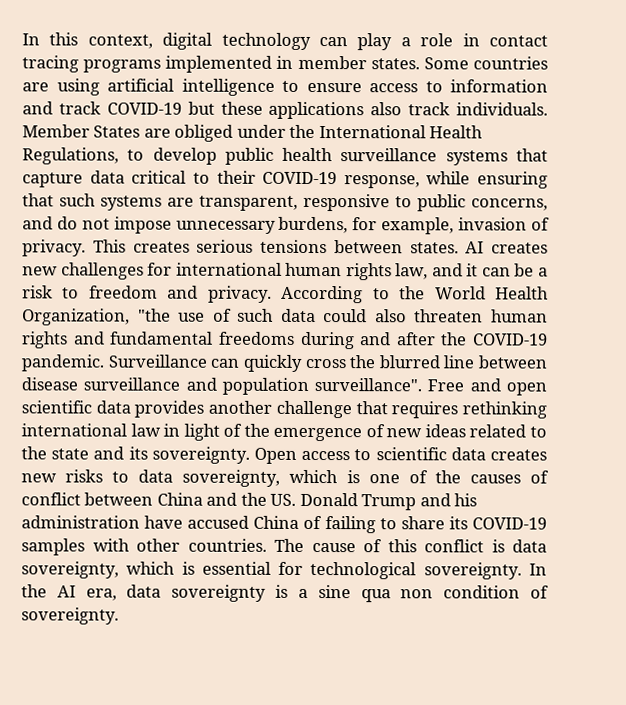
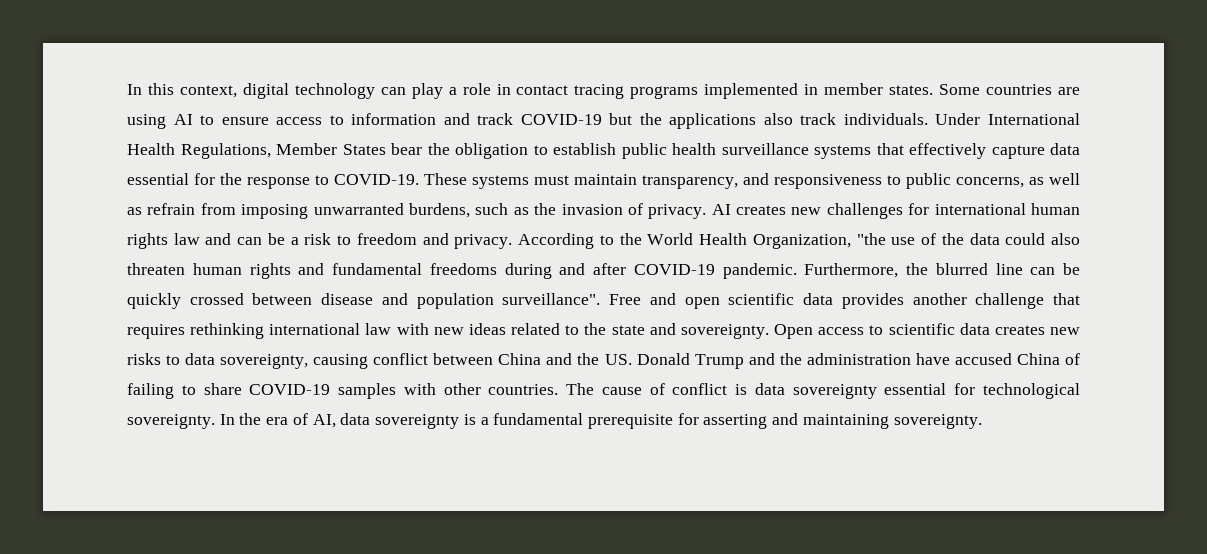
[107,78,275,96] artificial intelligence -> [173,114,193,125] AI
[220,101,263,115] these -> [639,113,662,125] the
[22,124,484,142] [22,147,217,165] Member States are obliged under the International Health Regulations, to develop -> [935,113,1080,125] [127,143,616,159] Under International Health Regulations, Member States bear the obligation to establish
(548, 155) none -> [909,143,986,159] effectively
[131,170,548,189] [22,193,548,212] [22,216,551,235] [22,239,459,257] critical to their COVID-19 response, while ensuring that such systems are transparent, responsive to public concerns, and do not impose unnecessary burdens, for example, invasion of privacy. This creates serious tensions between states. -> [127,173,1080,189] [127,203,707,219] essential for the response to COVID-19. These systems must maintain transparency, and responsiveness to public concerns, as well as refrain from imposing unwarranted burdens, such as the invasion of privacy.
[395,263,479,280] law, and it -> [173,233,232,245] law and
[237,308,275,322] such -> [941,233,964,245] the
[441,332,468,346] the -> (626, 269) none
[107,354,475,372] Surveillance can quickly cross the blurred line -> [804,263,1080,278] [127,293,244,309] Furthermore, the blurred line can be quickly crossed
[83,377,181,391] surveillance -> (374, 299) none
[163,423,385,442] in light of the emergence of -> [396,323,429,335] with
[128,446,148,460] its -> (676, 329) none
[289,469,549,484] which is one of the causes of -> [313,354,369,369] causing
[454,493,478,507] his -> [779,353,802,365] the
[448,516,468,530] its -> (242, 389) none
[387,539,417,553] this -> (665, 389) none
[21,561,195,579] sovereignty, which is -> [792,384,877,399] sovereignty
[56,585,117,601] AI era, -> [266,413,336,428] era of AI,
[317,585,549,603] sine qua non condition of -> [493,413,889,429] fundamental prerequisite for asserting and maintaining

